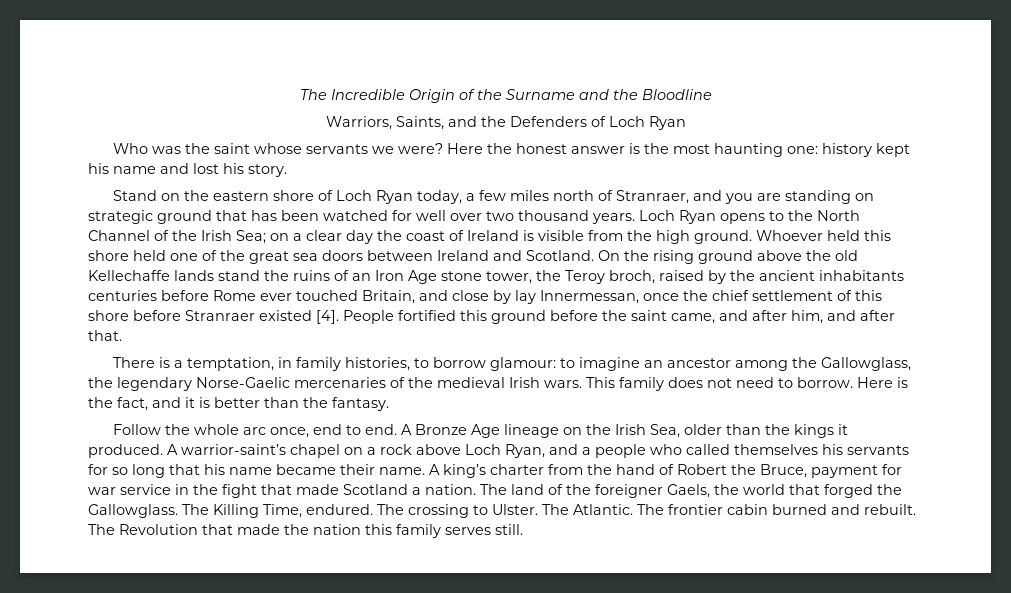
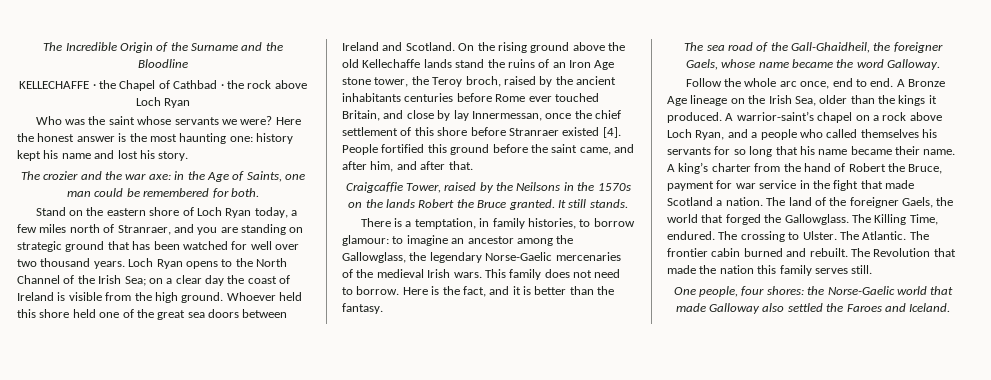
[325,116,606,130] Warriors, Saints, and the Defenders of -> [19,80,307,91] KELLECHAFFE · the Chapel of Cathbad · the rock above
(287, 170) none -> [20,171,306,182] [67,188,259,198] // The crozier and the war axe: in the Age of Saints, one man could be remembered for both.
(122, 335) none -> [345,182,631,193] [348,199,628,210] // Craigcaffie Tower, raised by the Neilsons in the 1570s on the lands Robert the Bruce granted. It still stands.
(389, 404) none -> [684,42,943,53] [685,59,941,70] // The sea road of the Gall-Ghaidheil, the foreigner Gaels, whose name became the word Galloway.
(523, 529) none -> [673,286,954,297] [675,303,951,314] // One people, four shores: the Norse-Gaelic world that made Galloway also settled the Faroes and Iceland.

